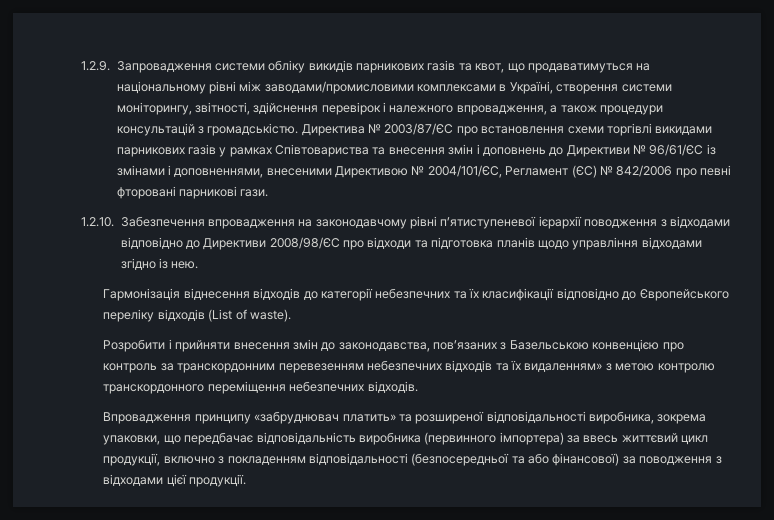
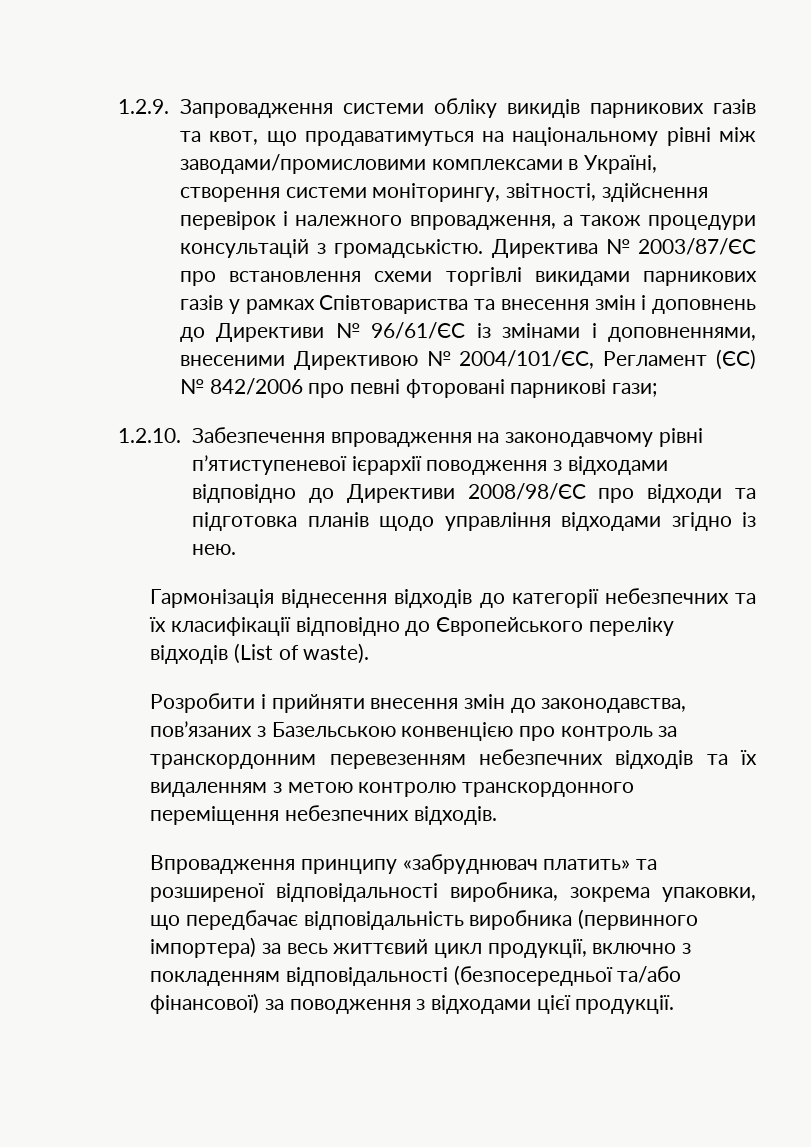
[240,189,269,197] гази. -> [612,383,658,397] гази;
[524,363,603,372] видаленням» -> [150,782,268,797] видаленням
[583,435,619,443] ввесь -> [286,943,328,954] весь
[511,453,550,464] та або -> [617,966,682,983] та/або

